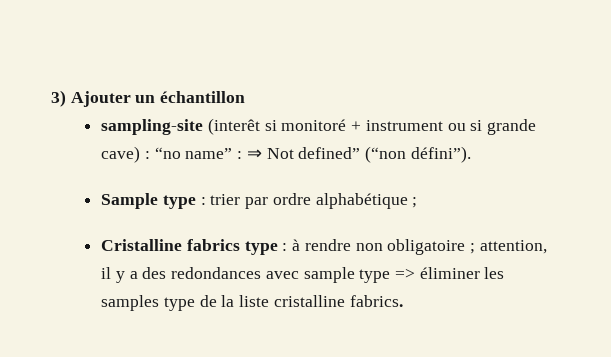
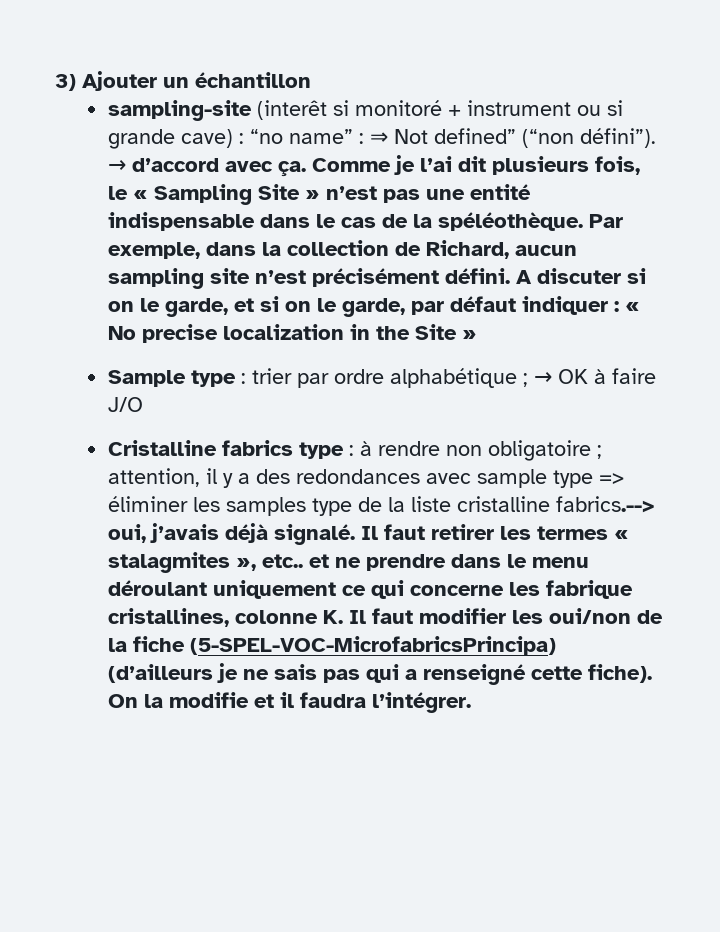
(471, 154) none -> [108,155,641,177] [108,184,532,205] [108,212,624,231] [108,240,578,259] [108,268,647,289] [108,296,641,317] [108,324,478,343] → d’accord avec ça. Comme je l’ai dit plusieurs fois, le « Sampling Site » n’est pas une entité indispensable dans le cas de la spéléothèque. Par exemple, dans la collection de Richard, aucun sampling site n’est précisément défini. A discuter si on le garde, et si on le garde, par défaut indiquer : « No precise localization in the Site »
(418, 202) none -> [534,368,657,384] [108,397,144,412] → OK à faire J/O
[349,295,403,307] fabrics. -> [556,496,656,513] [108,523,630,545] [108,552,590,573] [108,580,634,599] [108,608,664,627] [108,636,557,655] [108,663,653,685] [108,692,472,713] fabrics.--> oui, j’avais déjà signalé. Il faut retirer les termes « stalagmites », etc.. et ne prendre dans le menu déroulant uniquement ce qui concerne les fabrique cristallines, colonne K. Il faut modifier les oui/non de la fiche (5-SPEL-VOC-MicrofabricsPrincipa) (d’ailleurs je ne sais pas qui a renseigné cette fiche). On la modifie et il faudra l’intégrer.

